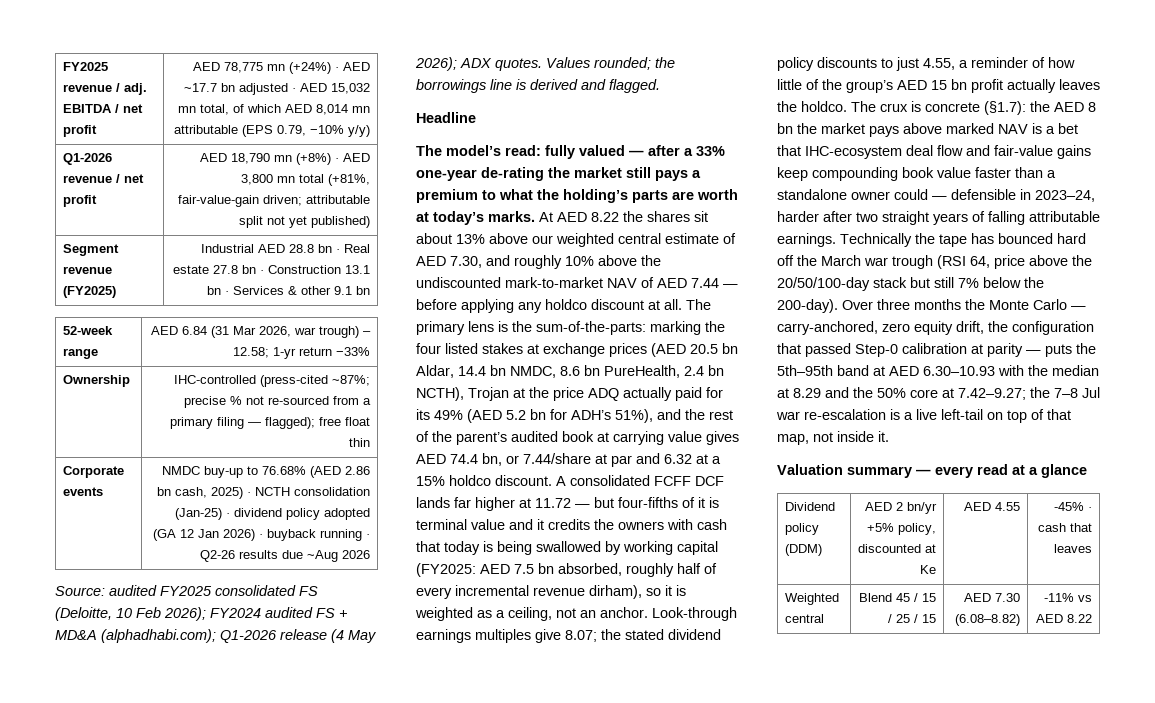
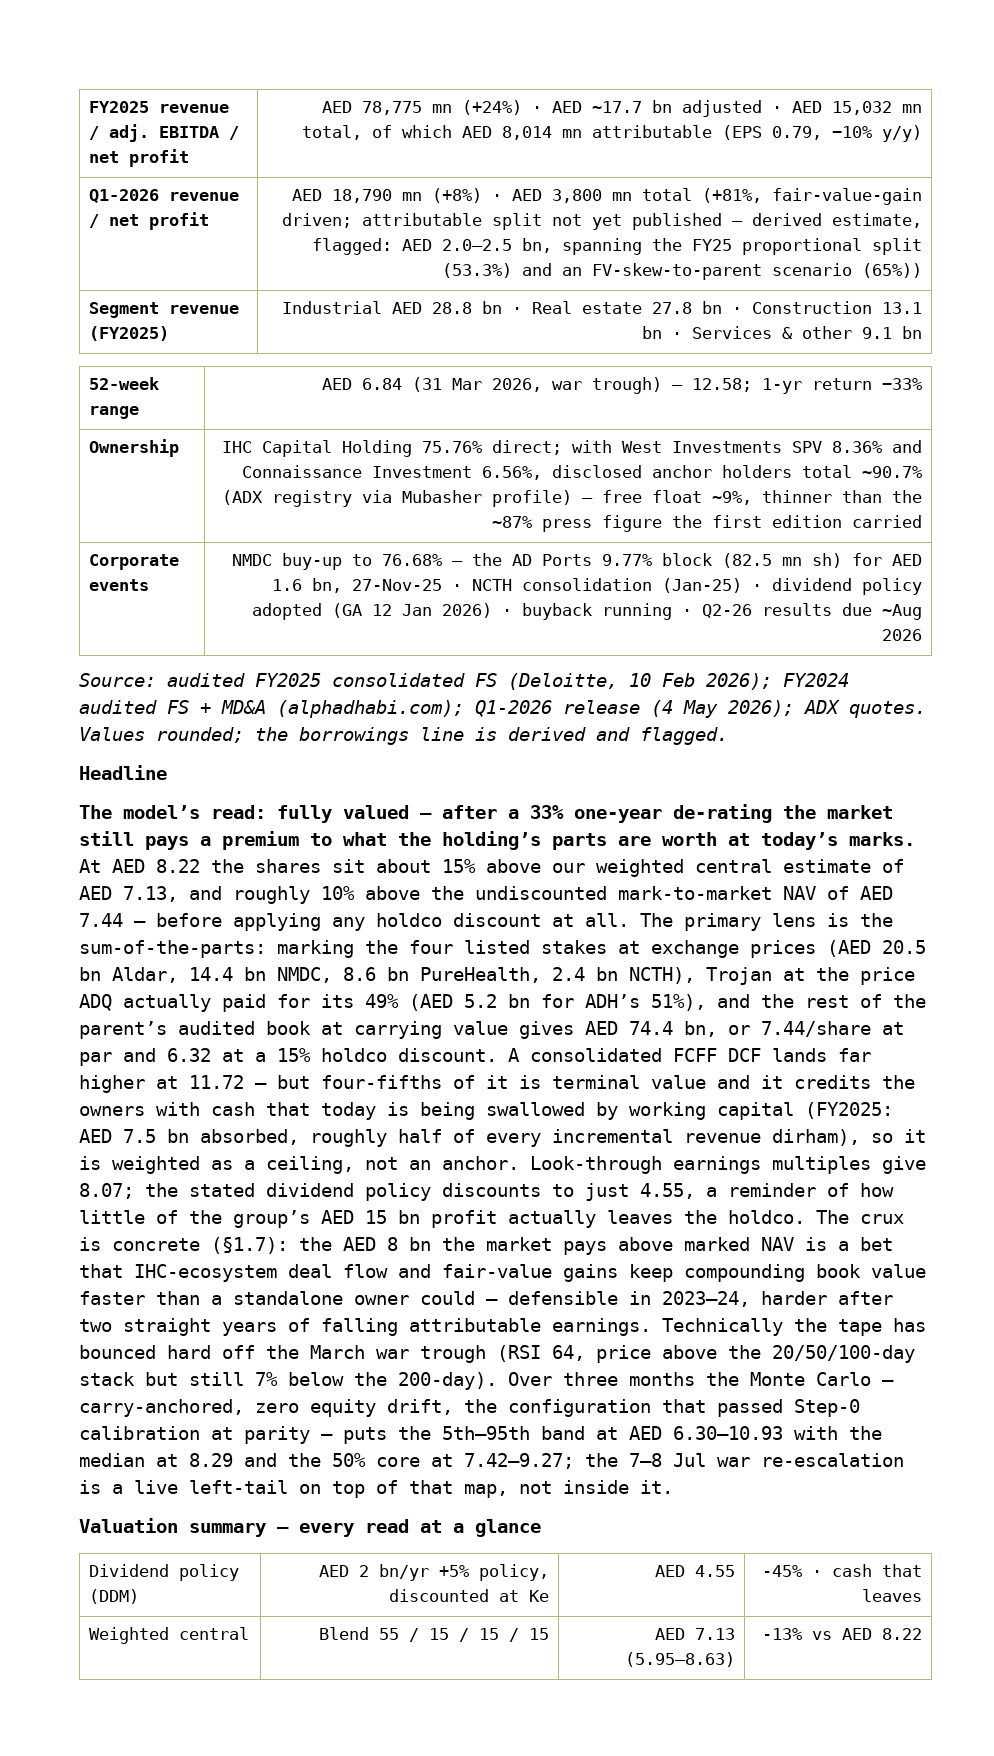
[311,216,371,228] published) -> [631,213,922,230] [311,238,922,255] [441,263,922,280] published — derived estimate, flagged: AED 2.0–2.5 bn, spanning the FY25 proportional split (53.3%) and an FV-skew-to-parent scenario (65%))
[174,375,371,387] [184,396,372,408] [170,417,371,429] [349,438,371,447] IHC-controlled (press-cited ~87%; precise % not re-sourced from a primary filing — flagged); free float thin -> [221,440,922,457] [241,465,922,480] [221,490,922,507] [491,515,922,532] IHC Capital Holding 75.76% direct; with West Investments SPV 8.36% and Connaissance Investment 6.56%, disclosed anchor holders total ~90.7% (ADX registry via Mubasher profile) — free float ~9%, thinner than the ~87% press figure the first edition carried
[310,466,371,478] [157,487,244,499] (AED 2.86 bn cash, 2025) -> [451,553,922,568] [271,578,442,593] — the AD Ports 9.77% block (82.5 mn sh) for AED 1.6 bn, 27-Nov-25
[456,234,485,244] 13% -> [442,859,476,873] 15%
[450,256,482,268] 7.30, -> [123,886,178,902] 7.13,
[896,593,937,602] [888,614,911,623] 45 / 15 / 25 -> [378,1628,499,1642] 55 / 15 / 15
[995,593,1021,602] [955,614,1021,626] [1044,593,1075,602] 7.30 (6.08–8.82) | -11% -> [694,1628,735,1640] [624,1652,735,1667] [761,1628,802,1640] 7.13 (5.95–8.63) | -13%

